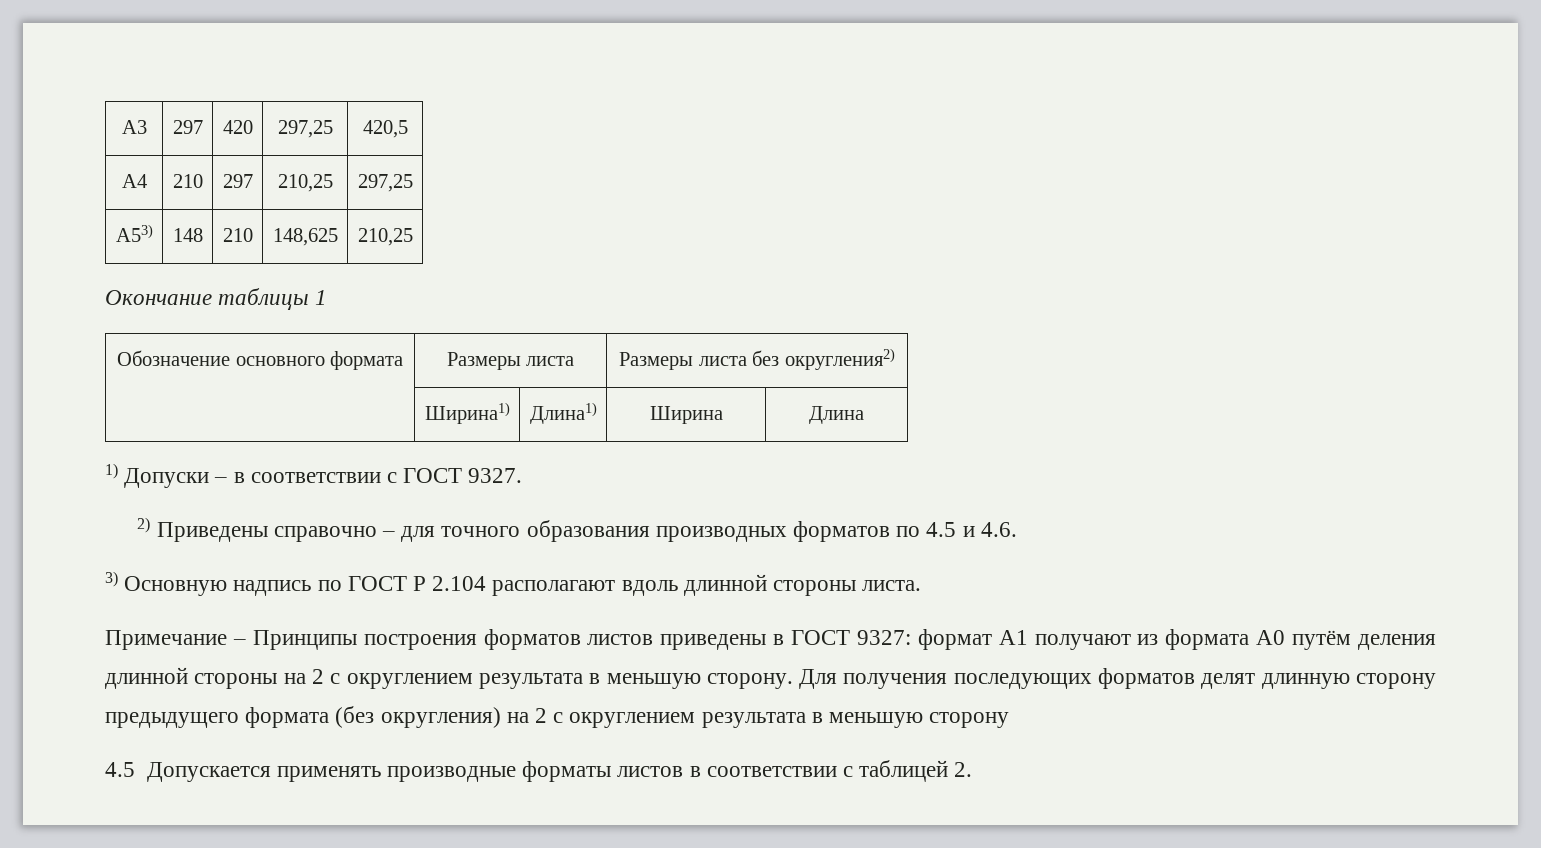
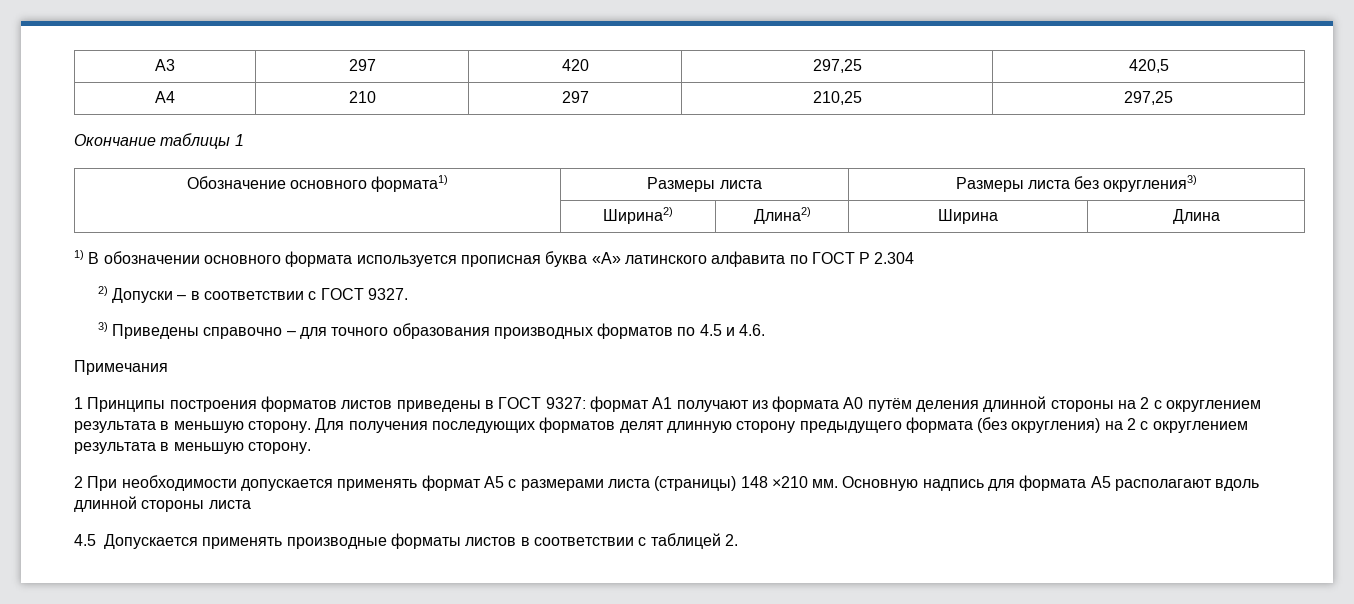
[115,224,153,242] [172,228,203,242] [222,228,253,242] [272,228,338,246] [357,228,413,246] // А53) | 148 | 210 | 148,625 | 210,25 -> (1173, 98) none
[330,351,404,370] формата -> [371,175,449,192] формата1)
[784,348,895,370] [424,402,510,424] [529,402,597,424] округления2) // | Ширина1) | Длина1) -> [1103,175,1198,192] [603,207,673,224] [753,207,811,224] округления3) // | Ширина2) | Длина2)
(118, 471) none -> [88,251,915,267] [97,286,108,296] В обозначении основного формата используется прописная буква «А» латинского алфавита по ГОСТ Р 2.304 // 2)
[137,517,151,533] 2) -> [97,322,108,332] 3)
[105,571,922,596] [105,630,246,650] 3) Основную надпись по ГОСТ Р 2.104 располагают вдоль длинной стороны листа. // Примечание – -> [74,360,168,375] [74,397,83,409] Примечания // 1
[929,712,1010,728] сторону -> [247,442,311,454] [74,475,1260,491] [74,496,251,512] сторону. // 2 При необходимости допускается применять формат А5 с размерами листа (страницы) 148 ×210 мм. Основную надпись для формата А5 располагают вдоль длинной стороны листа

